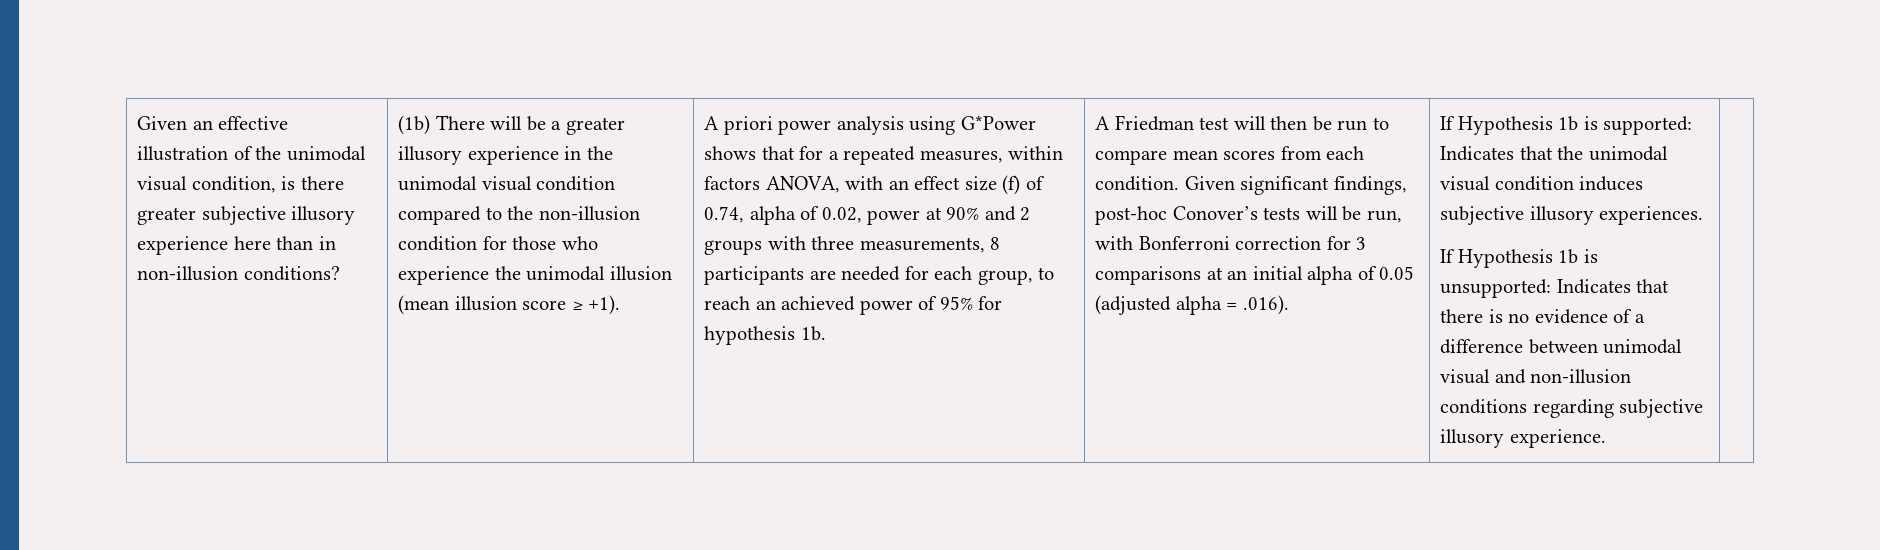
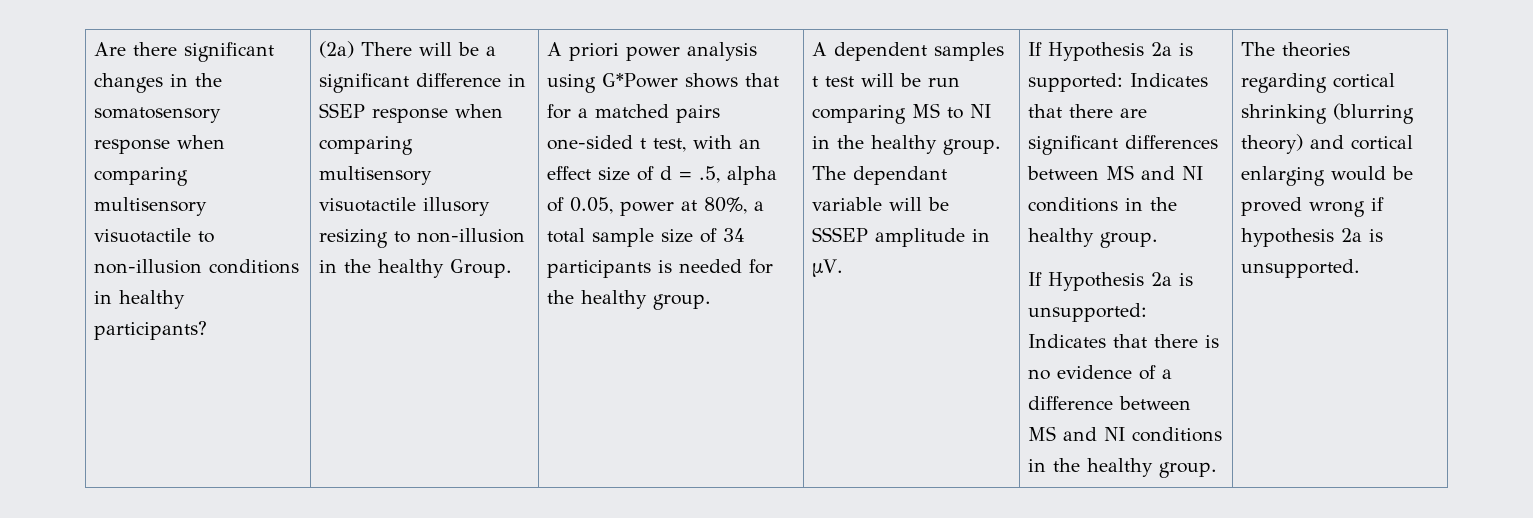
[137,116,289,130] [137,146,366,161] [137,176,344,193] [137,206,356,225] [137,236,336,255] [137,266,340,281] [398,115,625,135] [398,146,613,165] [398,176,616,191] [398,206,640,225] [398,236,598,251] [398,266,672,285] [398,295,621,315] Given an effective illustration of the unimodal visual condition, is there greater subjective illusory experience here than in non-illusion conditions? | (1b) There will be a greater illusory experience in the unimodal visual condition compared to the non-illusion condition for those who experience the unimodal illusion (mean illusion score ≥ +1). -> [94,42,275,62] [94,73,223,93] [94,107,222,123] [94,135,226,154] [94,167,189,186] [94,197,208,216] [94,228,215,243] [94,259,300,274] [94,290,186,309] [94,321,208,340] [319,41,497,58] [319,73,527,93] [319,103,504,123] [319,136,414,155] [319,166,433,185] [319,197,491,216] [319,228,526,248] [319,259,513,278] Are there significant changes in the somatosensory response when comparing multisensory visuotactile to non-illusion conditions in healthy participants? | (2a) There will be a significant difference in SSEP response when comparing multisensory visuotactile illusory resizing to non-illusion in the healthy Group.
[843,146,1064,165] [704,175,1045,195] [704,206,862,225] repeated measures, within factors ANOVA, with an effect size (f) of 0.74, alpha of 0.02, -> [595,104,721,123] [547,135,762,152] [547,166,778,185] [547,197,614,214] matched pairs one-sided t test, with an effect size of d = .5, alpha of 0.05,
[946,206,1031,221] [704,236,1001,255] [704,266,1055,285] [704,296,1003,315] [704,326,826,345] [1095,115,1194,131] 90% and 2 groups with three measurements, 8 participants are needed for each group, to reach an achieved power of 95% for hypothesis 1b. | A Friedman -> [704,197,765,214] [547,228,746,247] [547,259,774,278] [547,290,712,310] [812,42,1005,61] [812,76,819,87] 80%, a total sample size of 34 participants is needed for the healthy group. | A dependent samples t
[1270,116,1308,130] then -> (895, 80) none
[1372,117,1389,130] [1095,146,1365,165] [1095,176,1407,195] [1095,206,1402,225] [1095,236,1367,250] [1095,266,1415,285] [1095,295,1289,315] [1440,116,1579,135] to compare mean scores from each condition. Given significant findings, post-hoc Conover’s tests will be run, with Bonferroni correction for 3 comparisons at an initial alpha of 0.05 (adjusted alpha = .016). | If Hypothesis 1b -> [812,103,992,124] [812,135,1002,155] [812,166,948,185] [812,197,950,211] [812,227,991,247] [812,259,844,277] [1028,42,1173,61] comparing MS to NI in the healthy group. The dependant variable will be SSSEP amplitude in µV. | If Hypothesis 2a
[1557,146,1668,161] [1440,176,1644,191] [1440,206,1704,225] [1440,249,1579,268] the unimodal visual condition induces subjective illusory experiences. // If Hypothesis 1b -> [1069,104,1148,118] [1028,135,1219,155] [1027,165,1204,180] [1028,197,1178,212] [1028,228,1159,248] [1028,272,1173,291] there are significant differences between MS and NI conditions in the healthy group. // If Hypothesis 2a
[1603,339,1683,354] [1440,369,1632,384] [1440,399,1704,418] [1440,429,1606,448] unimodal visual and non-illusion conditions regarding subjective illusory experience. | -> [1028,426,1223,442] [1028,458,1218,478] [1241,42,1351,57] [1241,73,1396,93] [1241,103,1415,124] [1241,134,1414,154] [1241,166,1414,186] [1241,197,1385,217] [1241,228,1384,247] [1241,259,1361,278] MS and NI conditions in the healthy group. | The theories regarding cortical shrinking (blurring theory) and cortical enlarging would be proved wrong if hypothesis 2a is unsupported.

